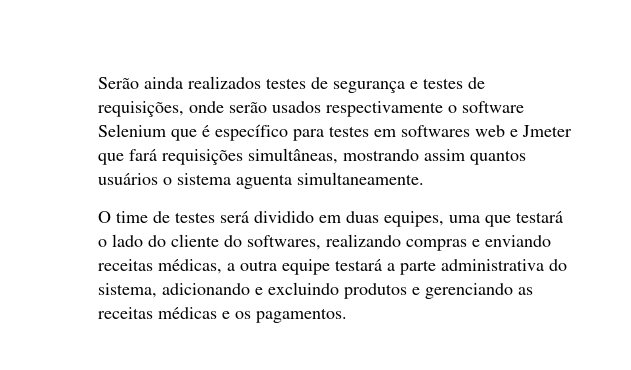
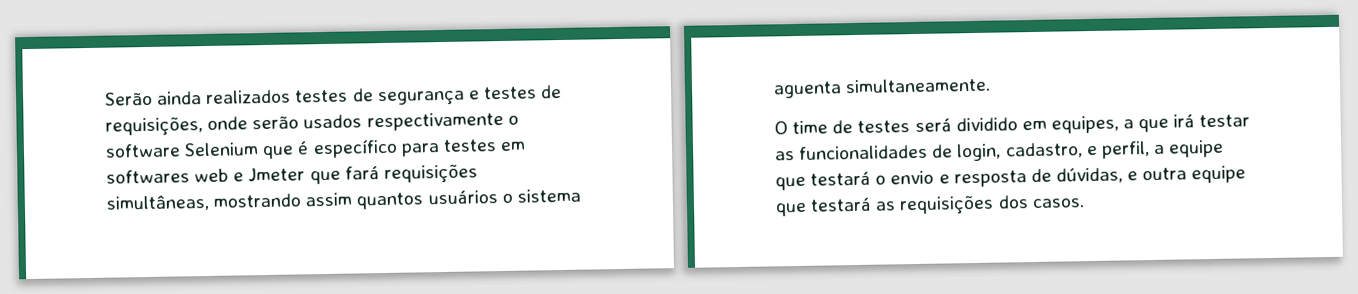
[346,211,563,227] [98,234,551,251] [98,259,567,275] [98,282,533,299] [98,307,347,323] duas equipes, uma que testará o lado do cliente do softwares, realizando compras e enviando receitas médicas, a outra equipe testará a parte administrativa do sistema, adicionando e excluindo produtos e gerenciando as receitas médicas e os pagamentos. -> [1050,114,1251,134] [775,139,1225,162] [775,165,1247,191] [775,194,1085,217] equipes, a que irá testar as funcionalidades de login, cadastro, e perfil, a equipe que testará o envio e resposta de dúvidas, e outra equipe que testará as requisições dos casos.

